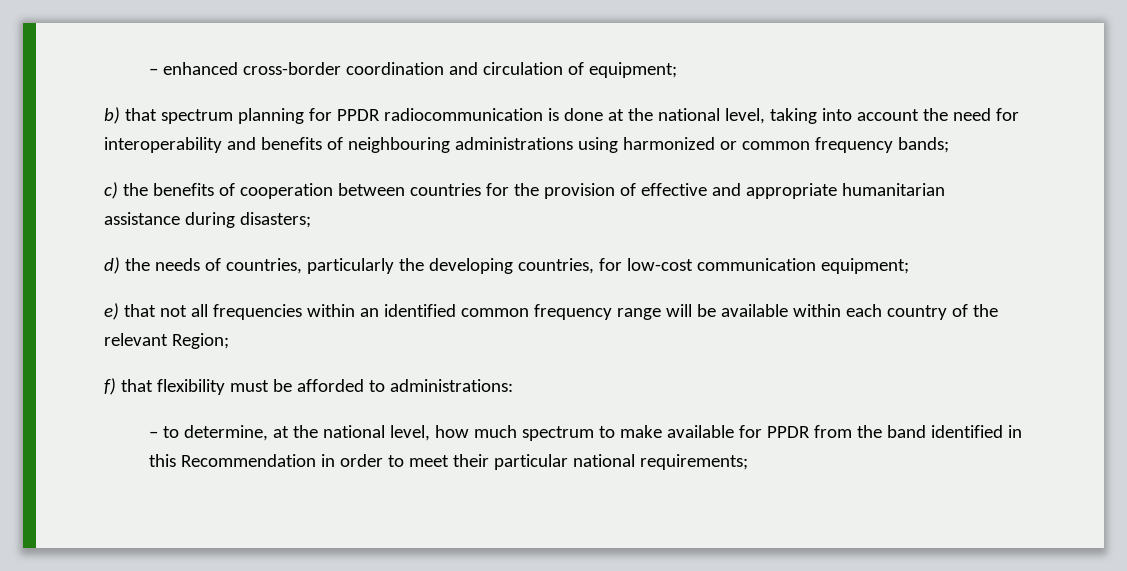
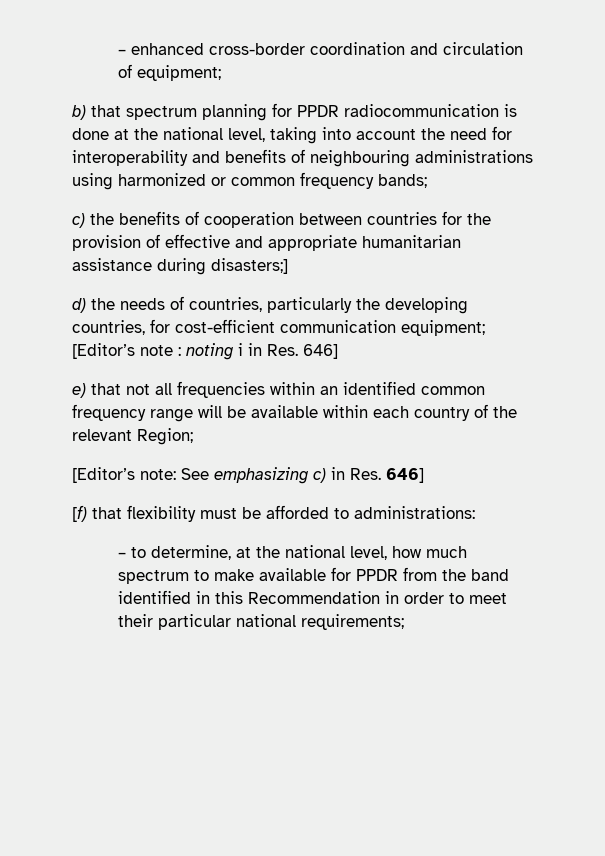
[239,212,311,228] disasters; -> [211,258,288,274] disasters;]
[626,258,693,271] low-cost -> [175,319,275,333] cost-efficient
(909, 266) none -> [72,343,338,360] [Editor’s note : noting i in Res. 646]
[104,378,116,395] f) -> [72,467,424,484] [72,505,87,522] [Editor’s note: See emphasizing c) in Res. 646] // [f)

